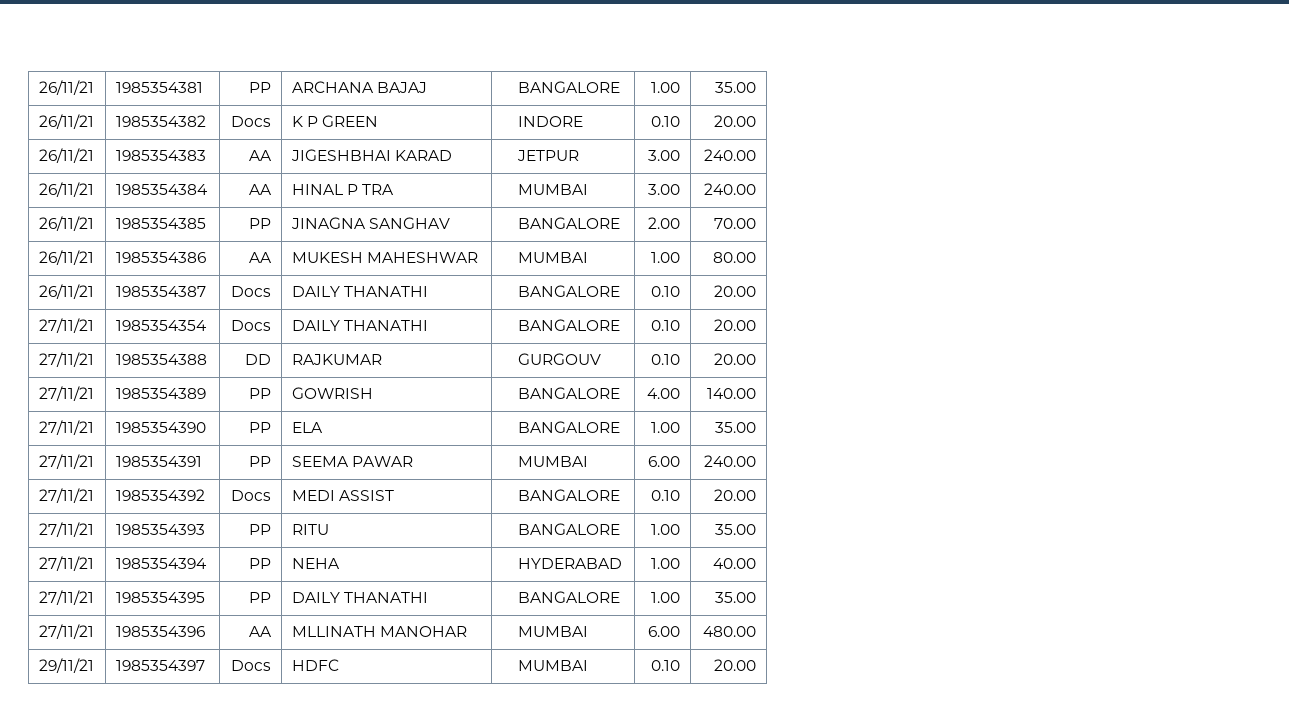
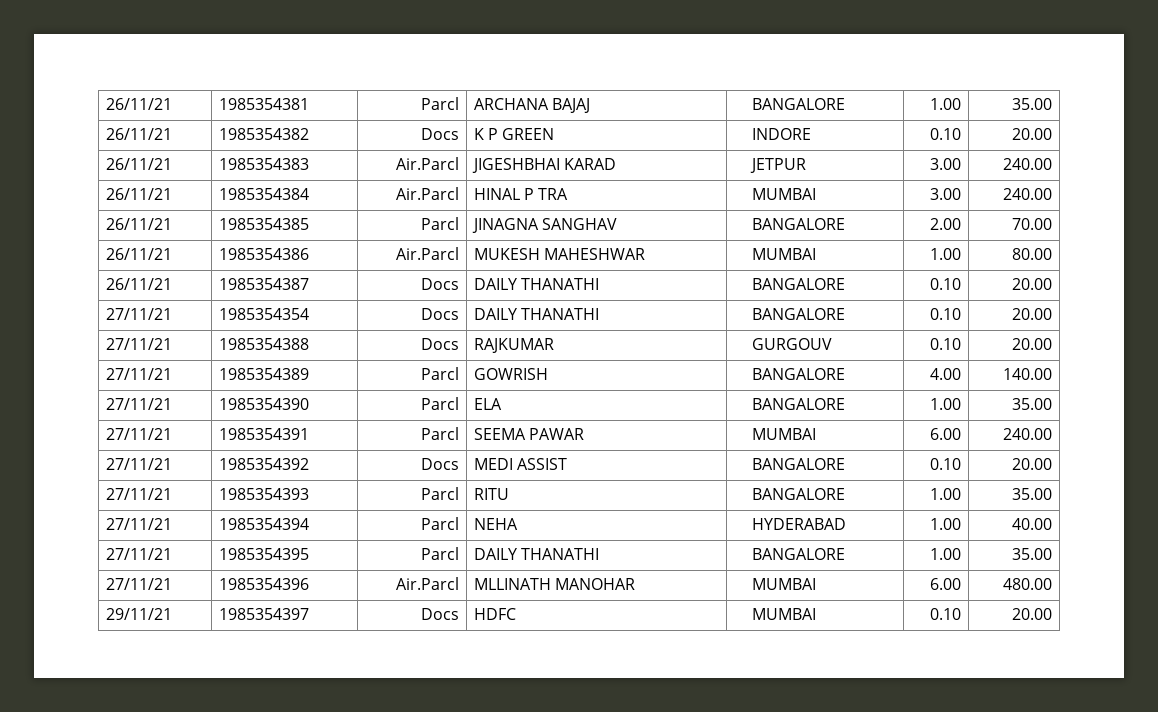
[249,82,272,93] PP -> [421,97,460,110] Parcl
[249,150,273,161] AA -> [396,157,460,170] Air.Parcl
[249,184,273,195] AA -> [396,187,460,200] Air.Parcl
[249,218,272,229] PP -> [421,217,460,230] Parcl
[249,252,273,263] AA -> [396,247,460,260] Air.Parcl
[245,354,272,365] DD -> [421,338,460,350] Docs
[249,388,272,399] PP -> [421,367,460,380] Parcl
[249,422,272,433] PP -> [421,397,460,410] Parcl
[249,456,272,467] PP -> [421,427,460,440] Parcl
[249,524,272,535] PP -> [421,487,460,500] Parcl
[249,558,272,569] PP -> [421,517,460,530] Parcl
[249,592,272,603] PP -> [421,547,460,560] Parcl
[249,626,273,637] AA -> [396,577,460,590] Air.Parcl

